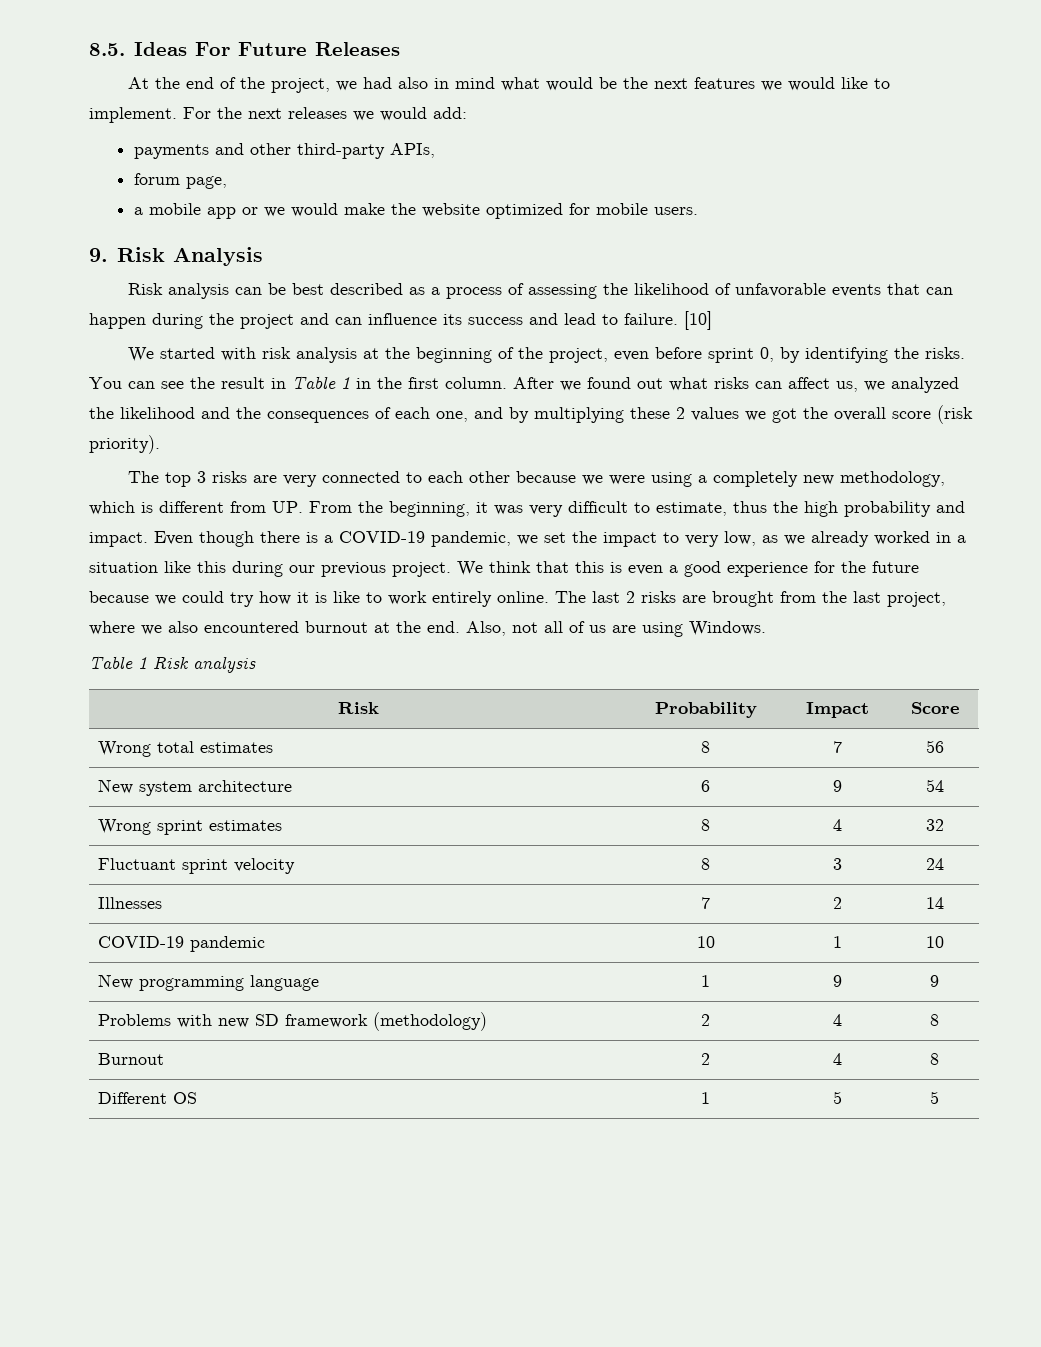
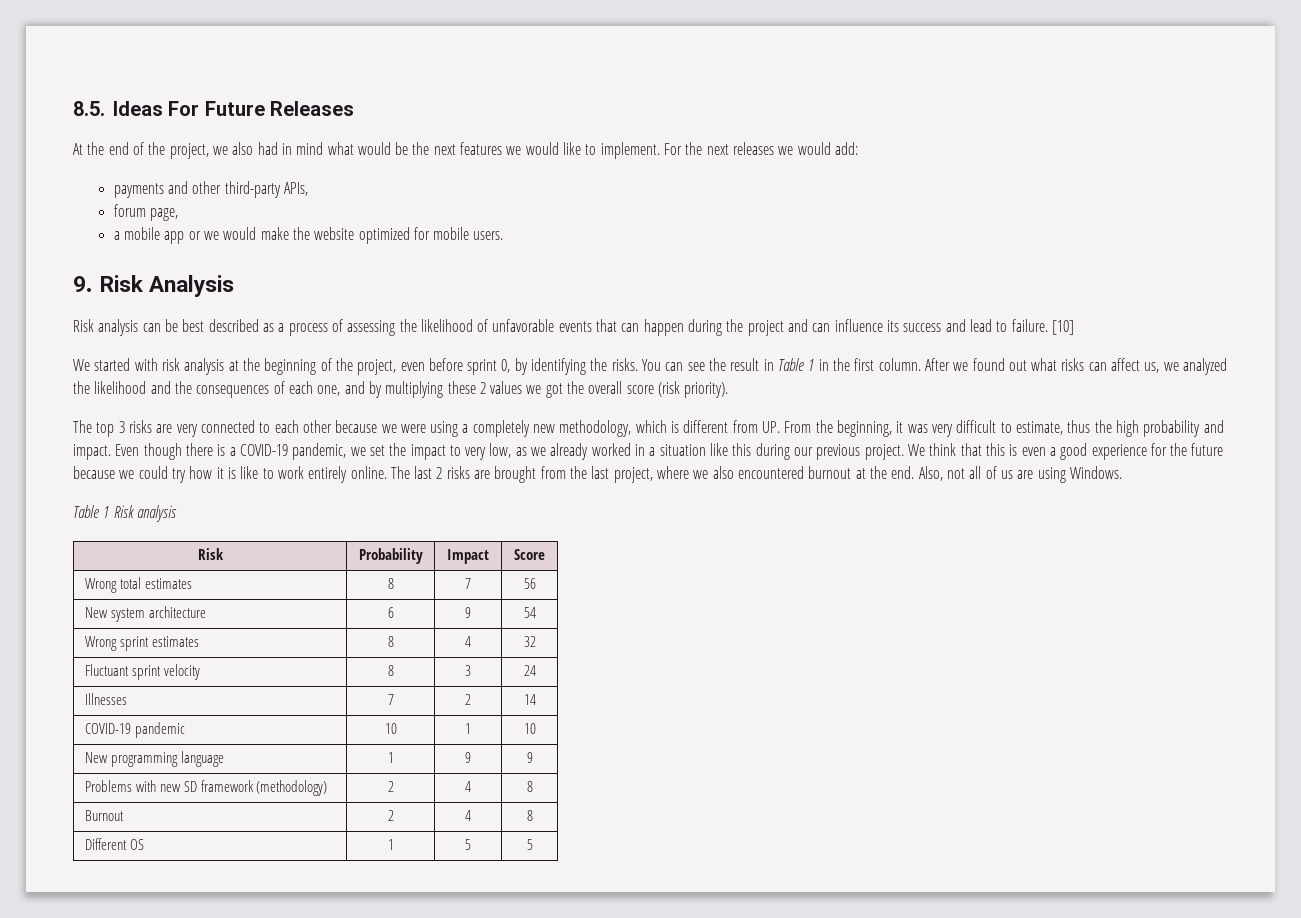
[362,77,428,89] had also -> [232,142,278,155] also had

